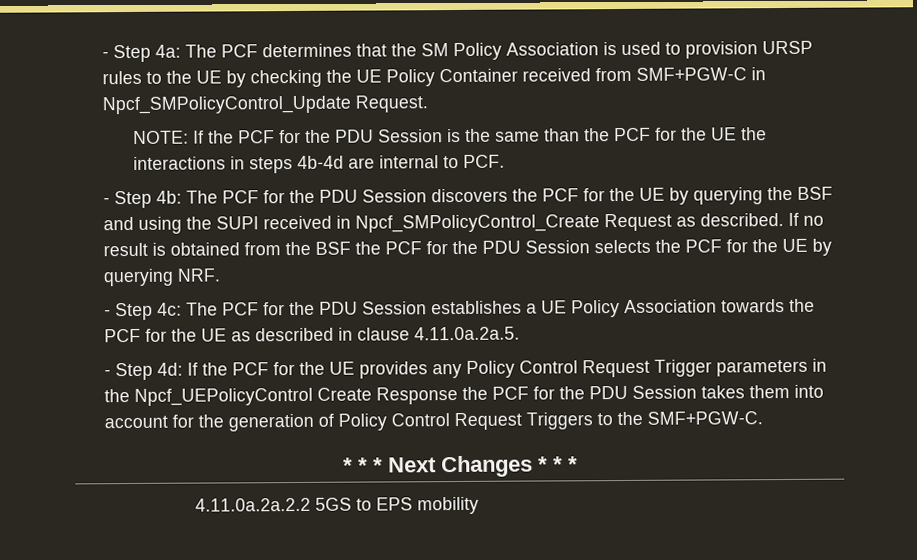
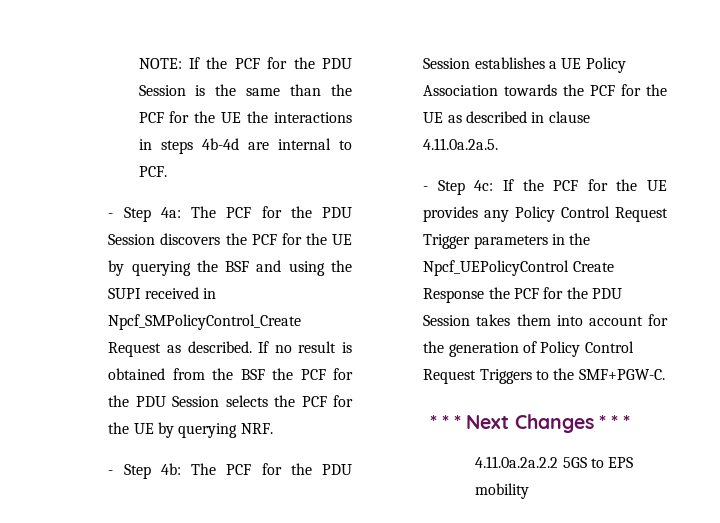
[102,40,814,63] [102,67,767,88] [102,95,429,115] - Step 4a: The PCF determines that the SM Policy Association is used to provision URSP rules to the UE by checking the UE Policy Container received from SMF+PGW-C in Npcf_SMPolicyControl_Update Request. // -> (138, 63) none
[156,190,183,204] 4b: -> [160,207,181,218] 4a:
[157,302,183,316] 4c: -> [160,463,181,475] 4b:
[157,362,184,376] 4d: -> [474,180,494,191] 4c:

